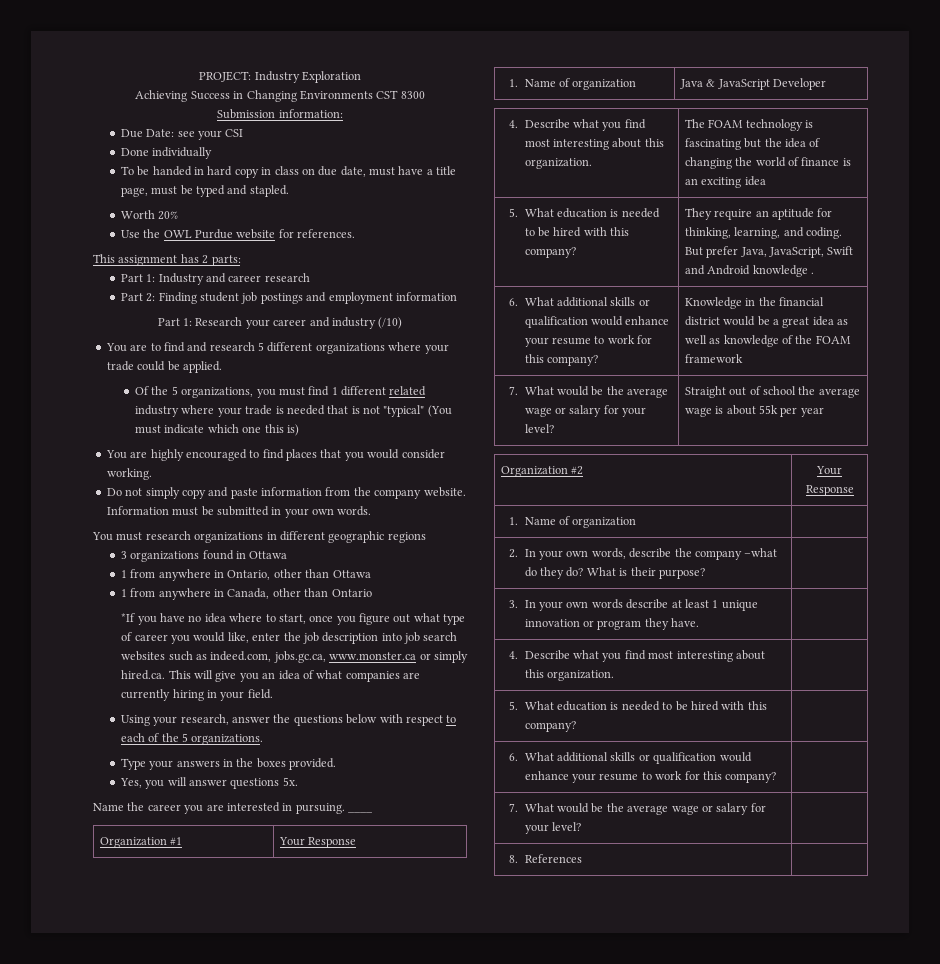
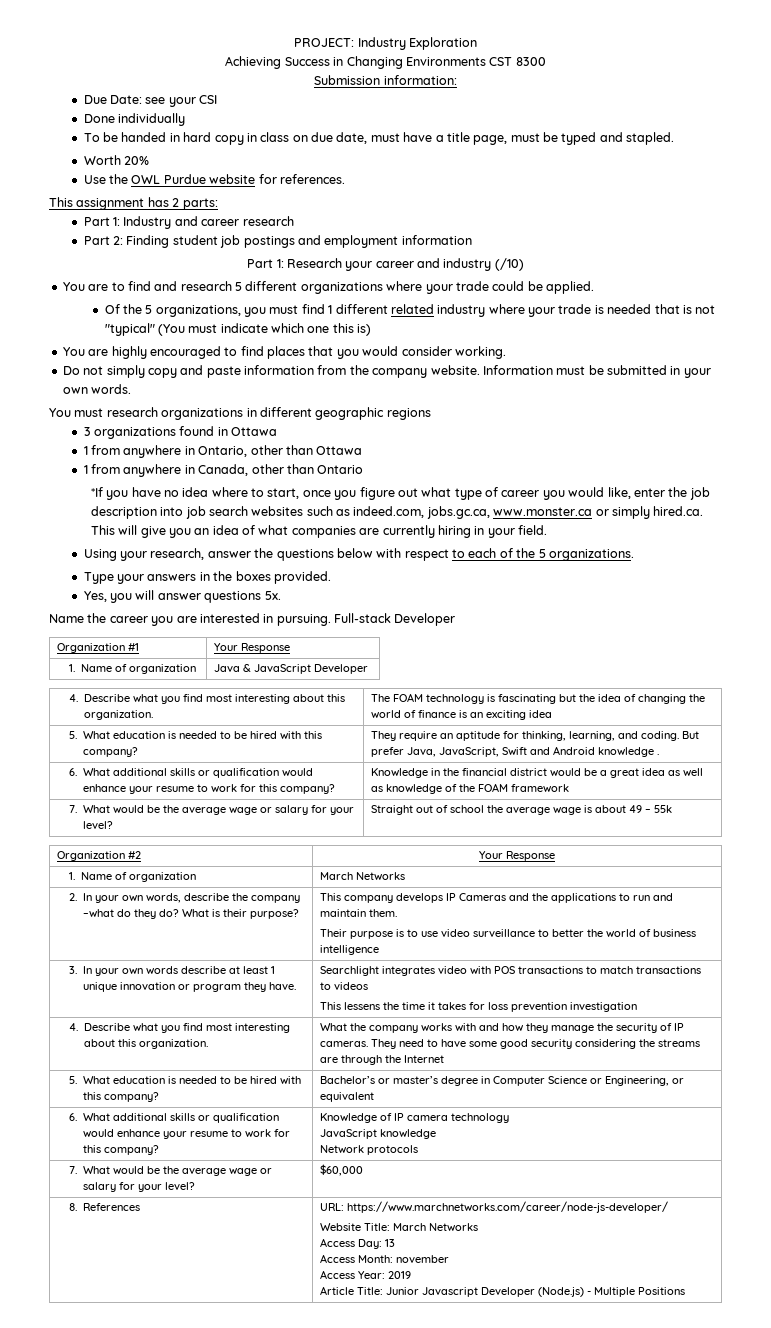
[348,811,373,813] ____ -> [334,613,456,626] Full-stack Developer
(756, 410) none -> [628,805,651,813] 49 –
[780,407,824,417] per year -> (672, 809) none
(637, 522) none -> [319,872,405,880] March Networks
(705, 573) none -> [319,893,673,903] [319,909,397,917] [319,929,696,939] [319,945,379,955] This company develops IP Cameras and the applications to run and maintain them. // Their purpose is to use video surveillance to better the world of business intelligence
(700, 622) none -> [319,966,701,976] [319,982,368,990] [319,1002,637,1012] Searchlight integrates video with POS transactions to match transactions to videos // This lessens the time it takes for loss prevention investigation
(615, 675) none -> [319,1023,684,1033] [319,1039,700,1049] [319,1055,444,1065] What the company works with and how they manage the security of IP cameras. They need to have some good security considering the streams are through the Internet
(576, 726) none -> [319,1076,684,1086] [319,1092,374,1102] Bachelor’s or master’s degree in Computer Science or Engineering, or equivalent
(777, 777) none -> [319,1113,509,1123] [319,1129,436,1139] [319,1145,418,1155] Knowledge of IP camera technology // JavaScript knowledge // Network protocols
(582, 826) none -> [319,1164,363,1176] $60,000
(582, 858) none -> [319,1201,668,1213] [319,1223,478,1231] [319,1238,395,1249] [319,1254,449,1263] [319,1270,411,1279] [319,1286,685,1297] URL: https://www.marchnetworks.com/career/node-js-developer/ // Website Title: March Networks // Access Day: 13 // Access Month: november // Access Year: 2019 // Article Title: Junior Javascript Developer (Node.js) - Multiple Positions

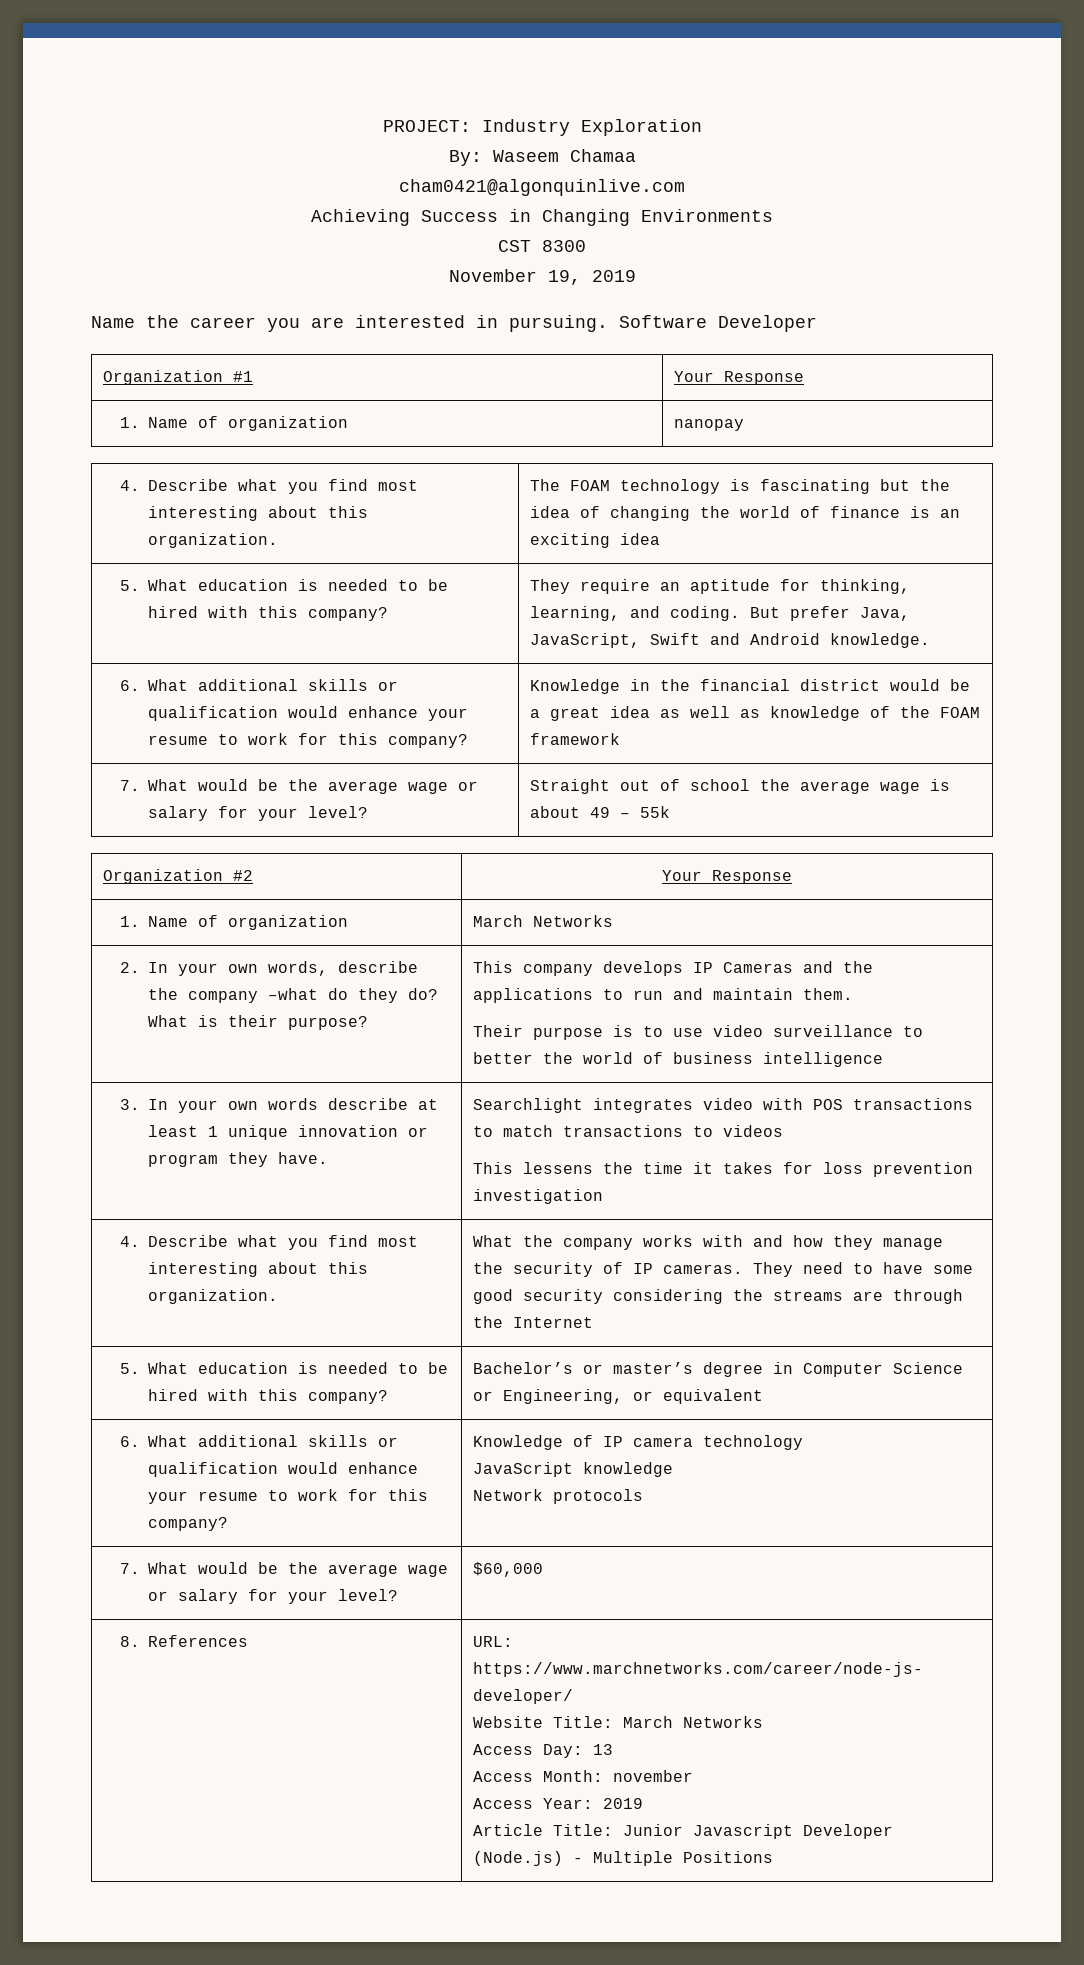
(477, 43) none -> [448,149,636,166] [399,179,685,196] // By: Waseem Chamaa // cham0421@algonquinlive.com
(486, 61) none -> (773, 215) //
[314,75,457,85] [83,95,218,107] [83,113,186,126] [83,132,675,145] [83,155,150,165] [83,174,345,184] [49,197,218,210] [83,216,294,229] [83,235,472,248] [247,258,524,271] [62,281,594,294] [104,304,716,317] [104,323,372,336] [62,346,506,359] [62,365,711,378] [62,384,132,394] [49,407,431,420] [83,426,278,439] [83,445,363,458] [83,464,364,477] [90,487,710,500] [90,506,704,519] [90,525,548,538] [83,548,634,561] [83,571,331,584] [83,590,281,603] Submission information: // Due Date: see your CSI // Done individually // To be handed in hard copy in class on due date, must have a title page, must be typed and stapled. // Worth 20% // Use the OWL Purdue website for references. // This assignment has 2 parts: // Part 1: Industry and career research // Part 2: Finding student job postings and employment information // Part 1: Research your career and industry (/10) // You are to find and research 5 different organizations where your trade could be applied. // Of the 5 organizations, you must find 1 different related industry where your trade is needed that is not "typical" (You must indicate which one this is) // You are highly encouraged to find places that you would consider working. // Do not simply copy and paste information from the company website. Information must be submitted in your own words. // You must research organizations in different geographic regions // 3 organizations found in Ottawa // 1 from anywhere in Ontario, other than Ottawa // 1 from anywhere in Canada, other than Ontario // *If you have no idea where to start, once you figure out what type of career you would like, enter the job description into job search websites such as indeed.com, jobs.gc.ca, www.monster.ca or simply hired.ca. This will give you an idea of what companies are currently hiring in your field. // Using your research, answer the questions below with respect to each of the 5 organizations. // Type your answers in the boxes provided. // Yes, you will answer questions 5x. -> [448,269,636,285] November 19, 2019
[334,613,391,623] Full-stack -> [619,315,707,328] Software
[213,664,368,674] Java & JavaScript Developer -> [673,419,744,431] nanopay
[597,747,659,757] knowledge . -> [829,633,930,648] knowledge.

